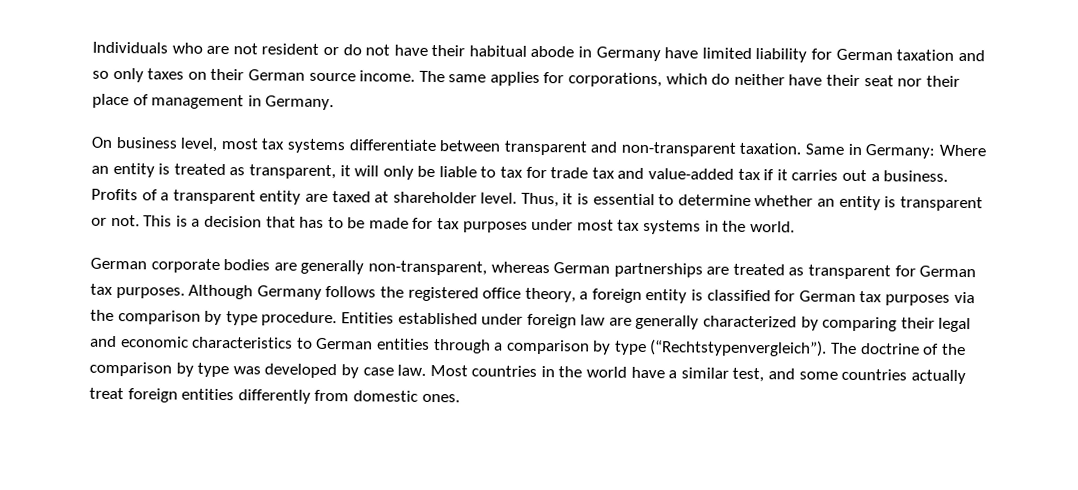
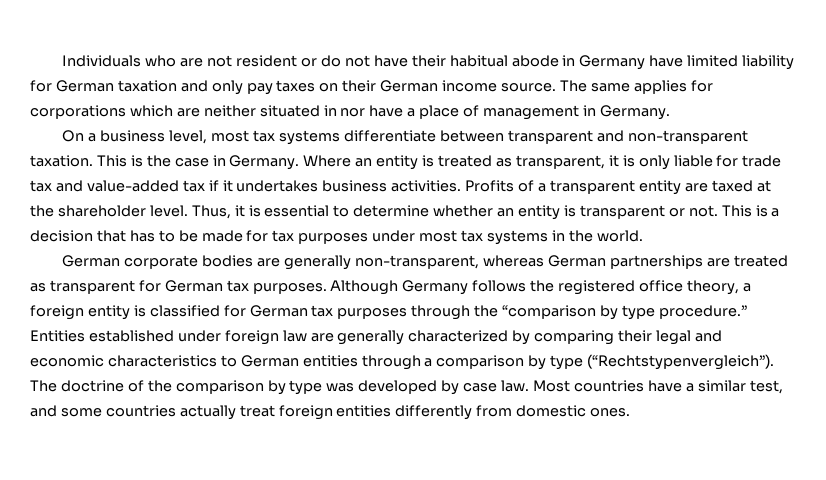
[92,67,144,83] so only -> [211,80,273,95] only pay
[308,70,416,82] source income. -> [442,80,557,92] income source.
[568,72,960,88] corporations, which do neither have their seat nor their -> [30,105,416,119] corporations which are neither situated in nor have a
(112, 142) none -> [88,133,97,142] a
[805,143,936,159] Same in Germany: -> [96,155,300,170] This is the case in Germany.
[354,165,524,180] will only be liable to tax -> [622,155,713,170] is only liable
[791,169,949,182] carries out a business. -> [236,180,462,192] undertakes business activities.
(390, 197) none -> [30,205,54,217] the
[953,291,975,304] [90,309,338,327] via the comparison by type procedure. -> [411,305,747,320] through the “comparison by type procedure.”
[540,366,628,378] in the world -> (644, 386) none

